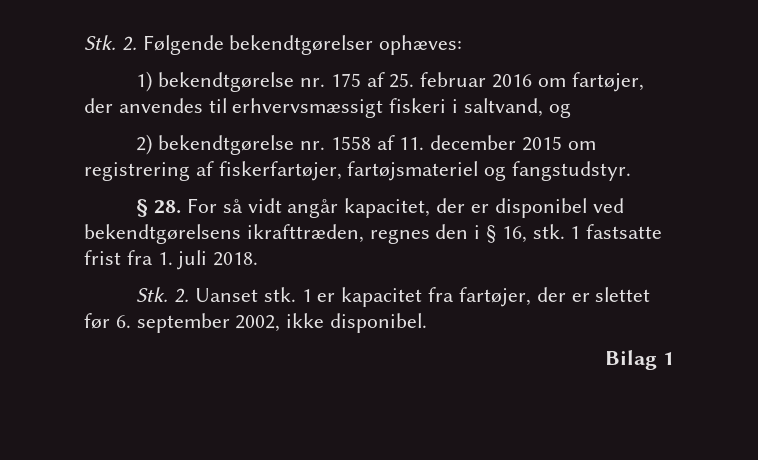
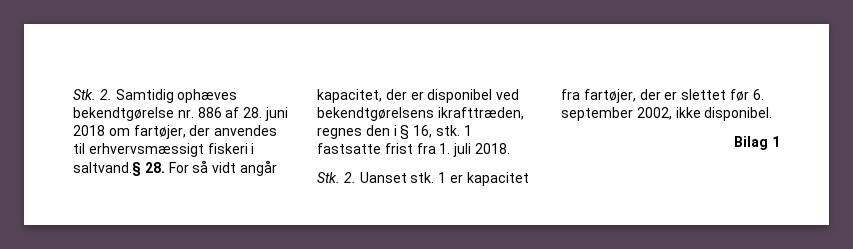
[84,35,463,55] [136,71,533,92] Stk. 2. Følgende bekendtgørelser ophæves: // 1) bekendtgørelse nr. 175 af 25. februar 2016 -> [73,89,238,103] [73,107,288,121] [73,125,105,136] Stk. 2. Samtidig ophæves bekendtgørelse nr. 886 af 28. juni 2018
[463,98,571,118] [136,134,596,155] [84,161,632,181] [136,199,149,217] saltvand, og // 2) bekendtgørelse nr. 1558 af 11. december 2015 om registrering af fiskerfartøjer, fartøjsmateriel og fangstudstyr. // § -> [73,162,141,176] saltvand.§

